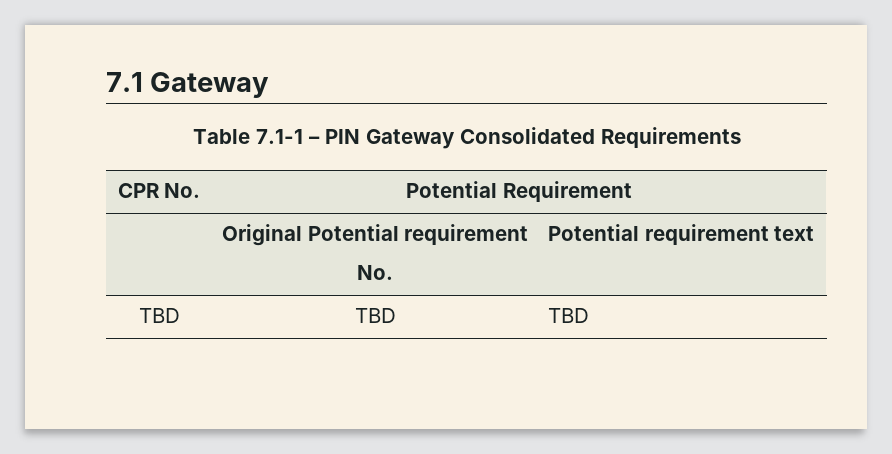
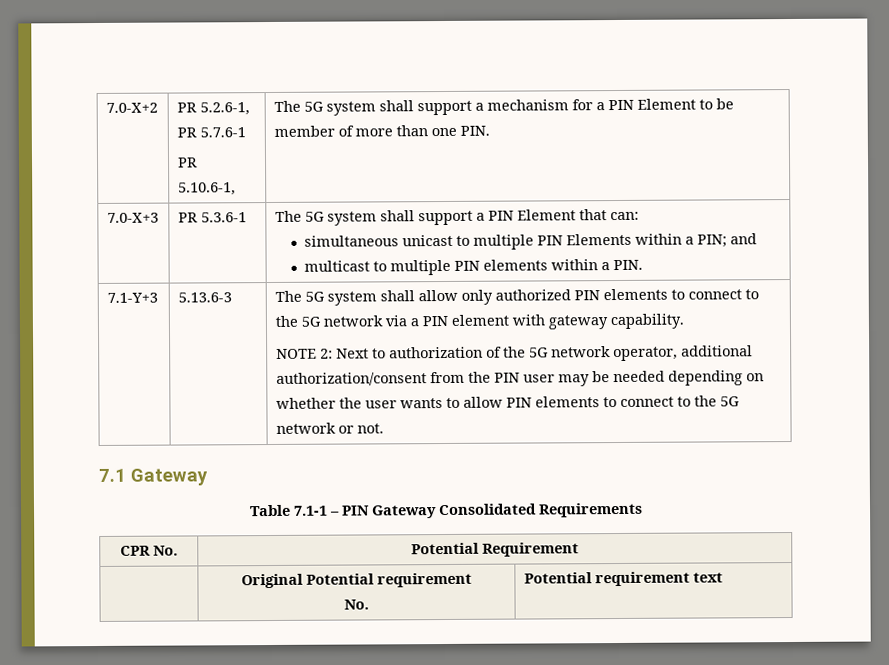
(106, 82) none -> [105,102,158,113] [176,102,250,116] [176,127,246,138] [176,157,198,168] [177,182,236,196] [273,98,734,116] [273,125,490,137] [106,212,159,223] [177,212,247,223] [274,209,639,226] [303,233,757,250] [303,259,643,276] [106,292,158,303] [177,292,232,303] [274,288,759,306] [274,313,684,330] [275,345,753,362] [275,370,764,387] [275,395,740,409] [275,422,384,434] 7.0-X+2 | PR 5.2.6-1, PR 5.7.6-1 // PR 5.10.6-1, | The 5G system shall support a mechanism for a PIN Element to be member of more than one PIN. // 7.0-X+3 | PR 5.3.6-1 | The 5G system shall support a PIN Element that can: // simultaneous unicast to multiple PIN Elements within a PIN; and // multicast to multiple PIN elements within a PIN. // 7.1-Y+3 | 5.13.6-3 | The 5G system shall allow only authorized PIN elements to connect to the 5G network via a PIN element with gateway capability. // NOTE 2: Next to authorization of the 5G network operator, additional authorization/consent from the PIN user may be needed depending on whether the user wants to allow PIN elements to connect to the 5G network or not. //
[138,308,180,323] [354,308,396,323] [548,308,590,323] // TBD | TBD | TBD -> (723, 577) none

